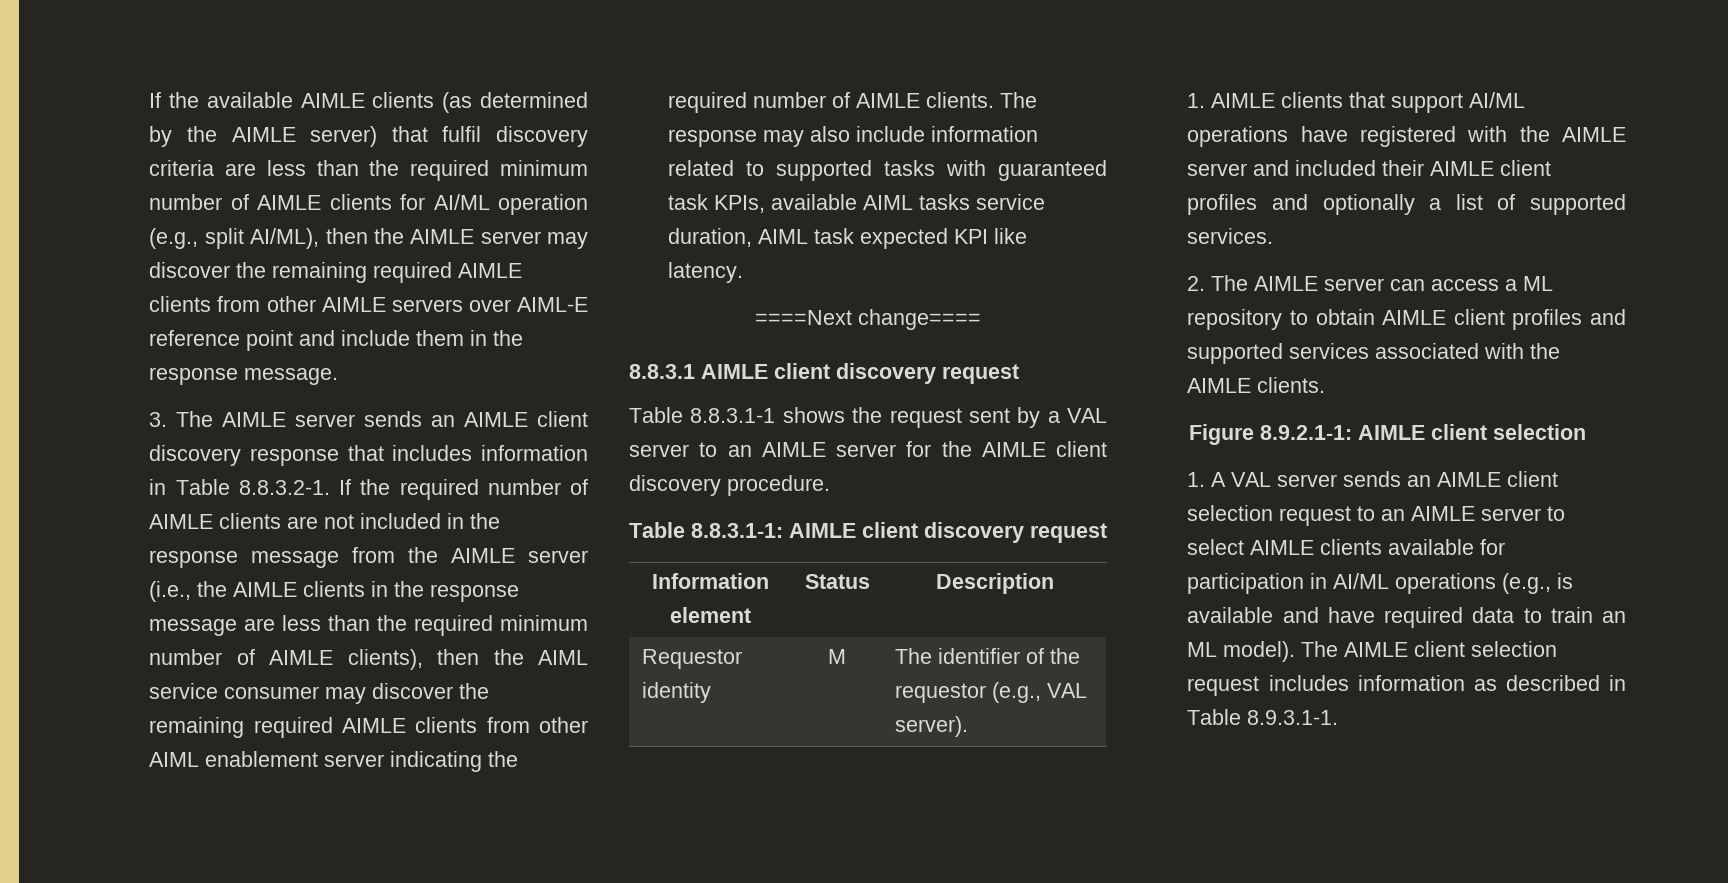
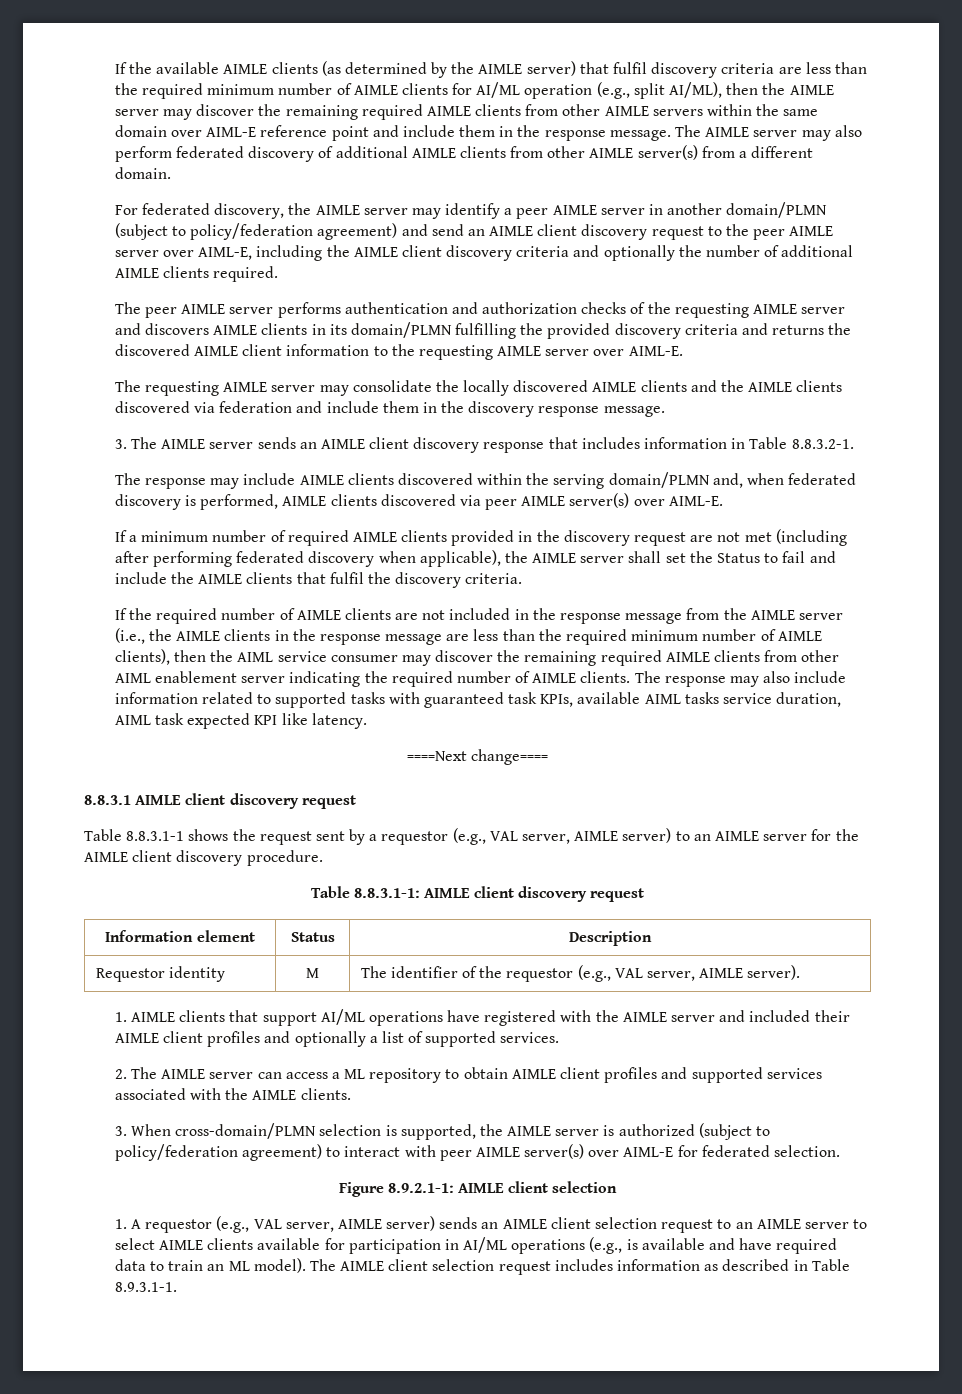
(463, 305) none -> [707,104,819,116] [114,125,167,137] within the same domain
(339, 376) none -> [675,125,862,141] [114,145,814,162] [114,167,171,179] [114,202,828,219] [114,223,834,240] [114,245,854,261] [114,266,279,282] [114,302,846,318] [114,322,852,339] [114,344,683,360] [114,380,843,396] [114,401,665,417] The AIMLE server may also perform federated discovery of additional AIMLE clients from other AIMLE server(s) from a different domain. // For federated discovery, the AIMLE server may identify a peer AIMLE server in another domain/PLMN (subject to policy/federation agreement) and send an AIMLE client discovery request to the peer AIMLE server over AIML-E, including the AIMLE client discovery criteria and optionally the number of additional AIMLE clients required. // The peer AIMLE server performs authentication and authorization checks of the requesting AIMLE server and discovers AIMLE clients in its domain/PLMN fulfilling the provided discovery criteria and returns the discovered AIMLE client information to the requesting AIMLE server over AIML-E. // The requesting AIMLE server may consolidate the locally discovered AIMLE clients and the AIMLE clients discovered via federation and include them in the discovery response message.
(330, 487) none -> [114,472,857,489] [114,493,723,510] [114,529,847,546] [114,550,836,567] [114,572,523,588] // The response may include AIMLE clients discovered within the serving domain/PLMN and, when federated discovery is performed, AIMLE clients discovered via peer AIMLE server(s) over AIML-E. // If a minimum number of required AIMLE clients provided in the discovery request are not met (including after performing federated discovery when applicable), the AIMLE server shall set the Status to fail and include the AIMLE clients that fulfil the discovery criteria. //
[1067,408,1107,423] [629,444,689,457] VAL server -> [381,828,672,845] requestor (e.g., VAL server, AIMLE server)
(1087, 690) none -> [646,968,744,981] server, AIMLE
(1326, 385) none -> [114,1123,771,1140] [114,1144,841,1161] // 3. When cross-domain/PLMN selection is supported, the AIMLE server is authorized (subject to policy/federation agreement) to interact with peer AIMLE server(s) over AIML-E for federated selection.
[1231,472,1338,487] VAL server -> [145,1216,436,1233] requestor (e.g., VAL server, AIMLE server)

